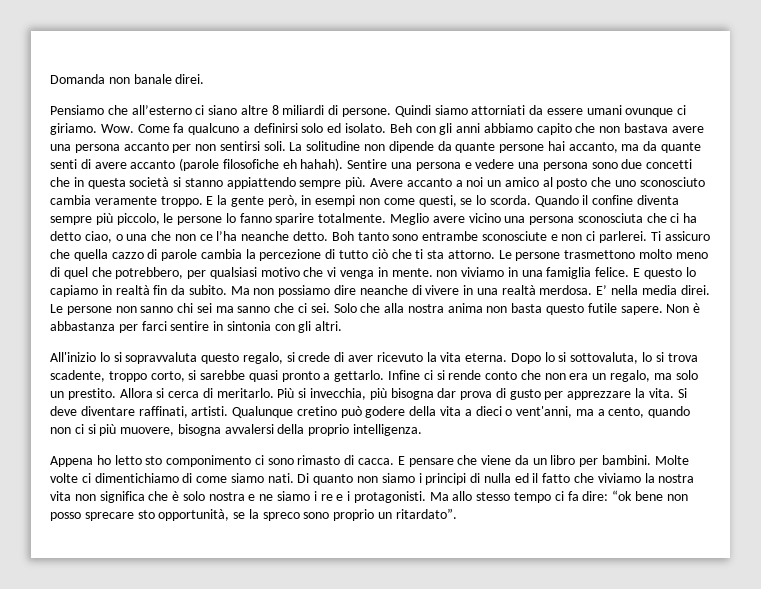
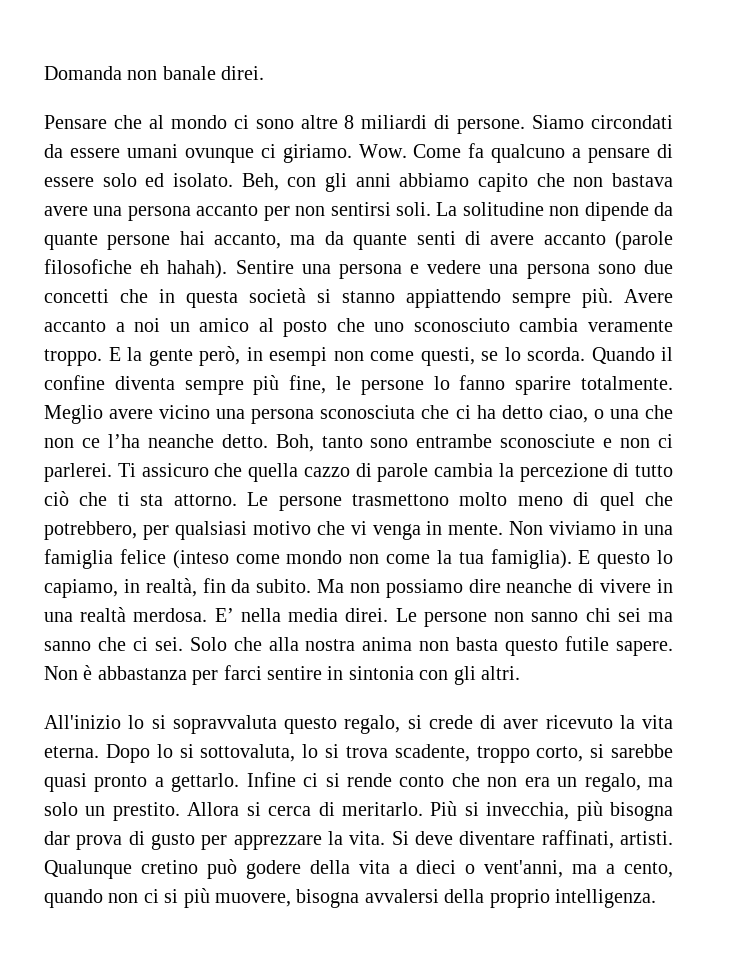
[50,105,238,115] Pensiamo che all’esterno ci siano -> [44,115,294,129] Pensare che al mondo ci sono
[394,105,526,117] Quindi siamo attorniati -> [532,115,674,129] Siamo circondati
[253,123,298,133] definirsi -> [588,144,673,163] [44,177,94,187] pensare di essere
[389,123,412,133] Beh -> [241,173,279,191] Beh,
[116,213,160,225] piccolo, -> [289,375,327,394] fine,
[331,231,354,241] Boh -> [275,434,314,452] Boh,
[436,270,458,277] non -> [509,521,544,535] Non
[595,267,696,279] [50,285,150,297] felice. E questo lo capiamo in realtà -> [119,549,674,569] [44,578,197,598] felice (inteso come mondo non come la tua famiglia). E questo lo capiamo, in realtà,
[50,455,689,467] [50,473,695,485] [50,490,688,503] [50,508,457,521] // Appena ho letto sto componimento ci sono rimasto di cacca. E pensare che viene da un libro per bambini. Molte volte ci dimentichiamo di come siamo nati. Di quanto non siamo i principi di nulla ed il fatto che viviamo la nostra vita non significa che è solo nostra e ne siamo i re e i protagonisti. Ma allo stesso tempo ci fa dire: “ok bene non posso sprecare sto opportunità, se la spreco sono proprio un ritardato”. -> (656, 898) none

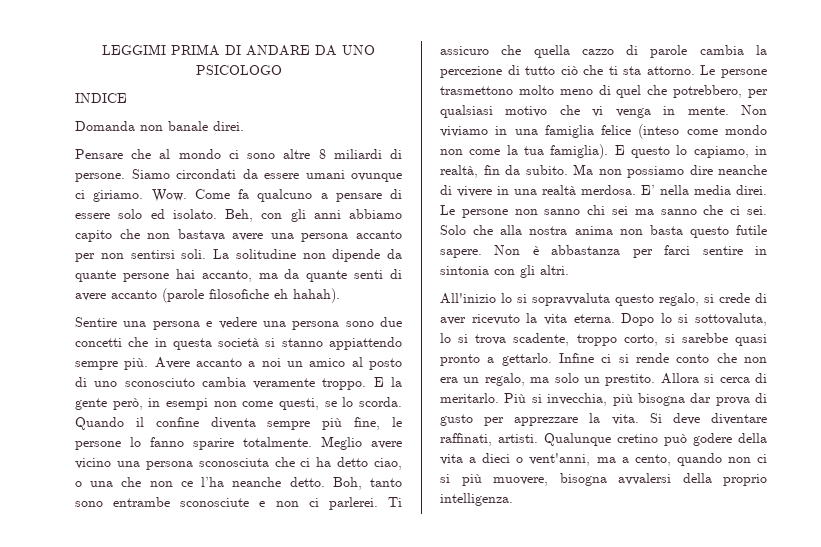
(44, 73) none -> [102,44,375,56] [195,65,282,75] [75,93,127,103] LEGGIMI PRIMA DI ANDARE DA UNO PSICOLOGO // INDICE //
(228, 269) none -> (340, 295) //
[336,318,365,332] che -> [75,377,87,387] di

